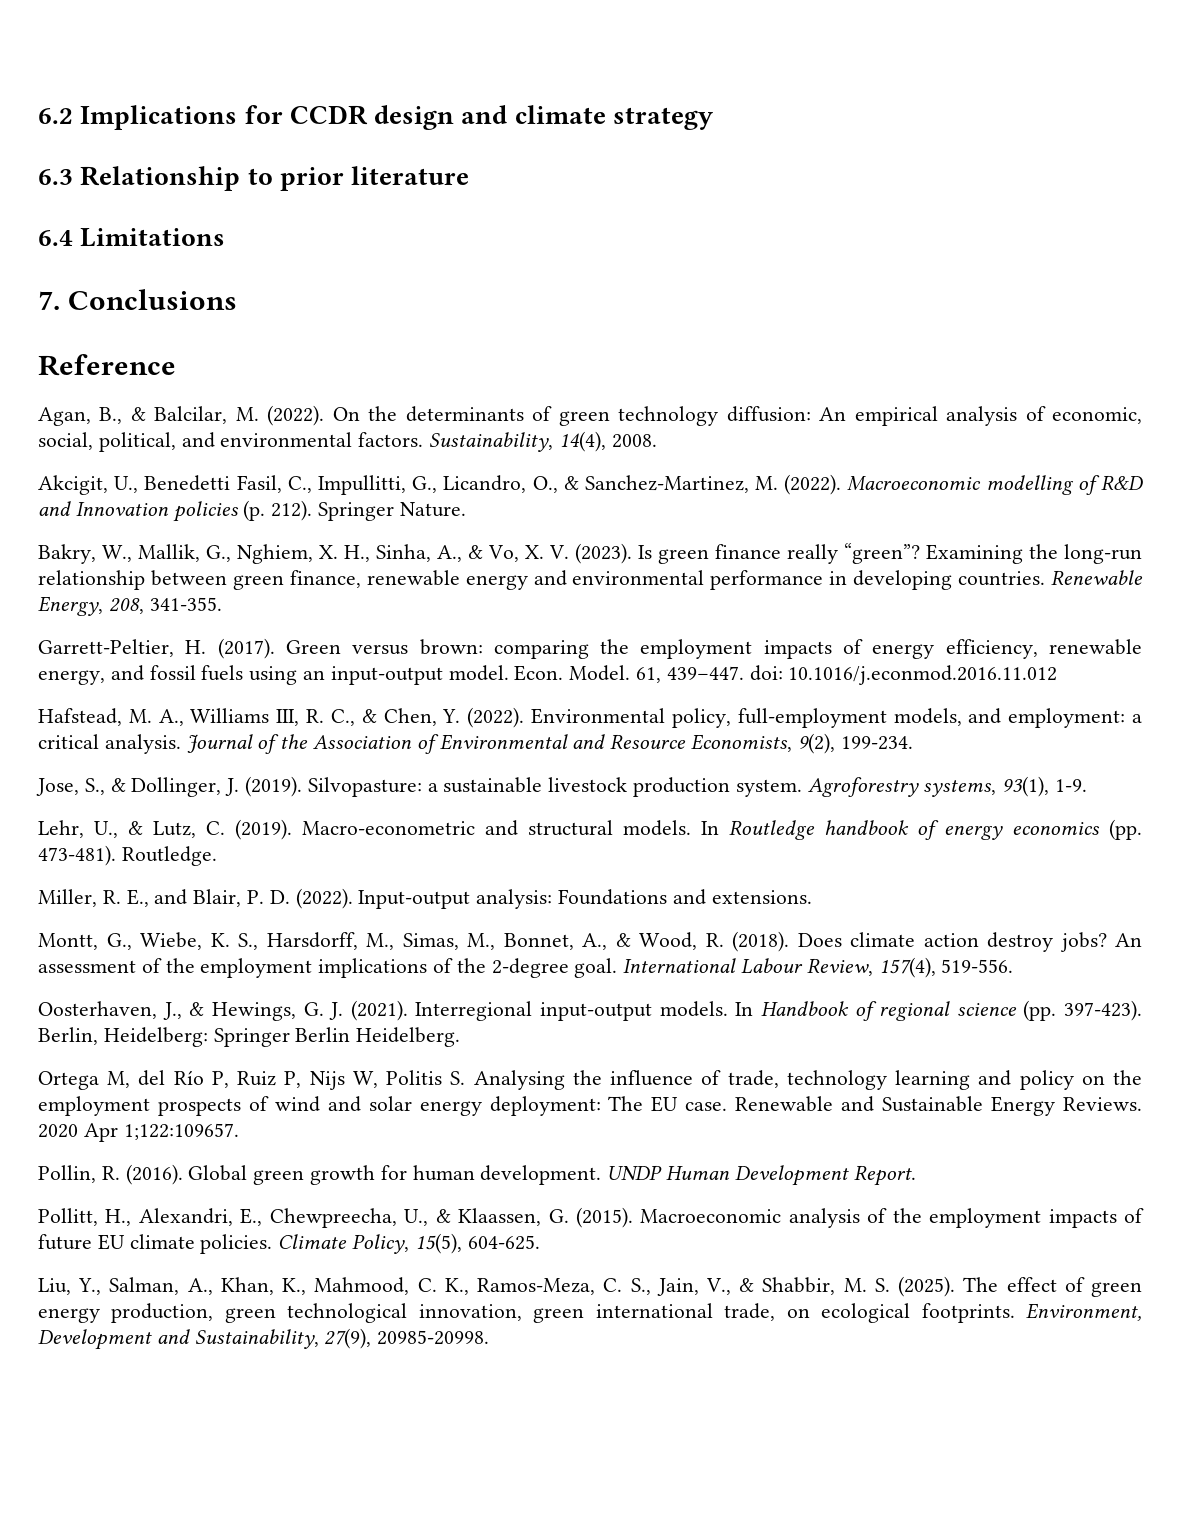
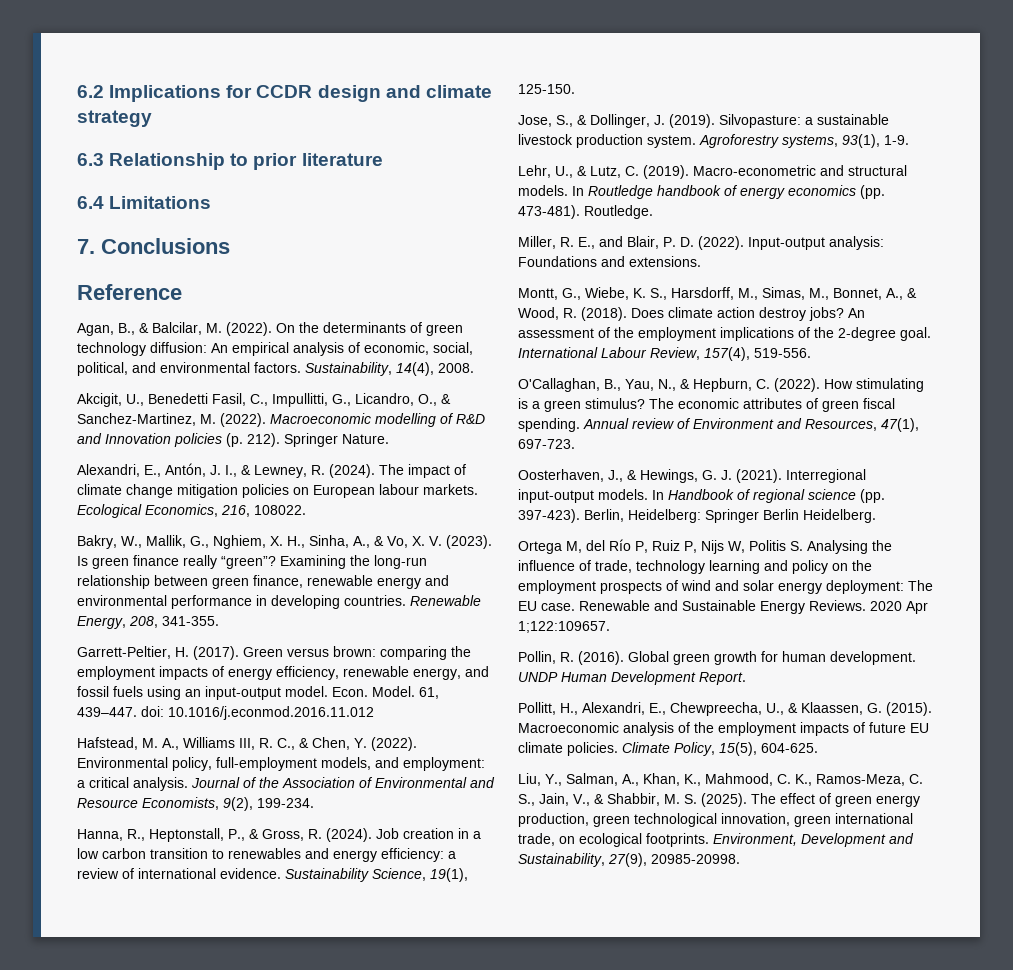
(466, 509) none -> [77,463,466,478] [77,484,478,498] [77,504,306,518] // Alexandri, E., Antón, J. I., & Lewney, R. (2024). The impact of climate change mitigation policies on European labour markets. Ecological Economics, 216, 108022.
(913, 743) none -> [77,828,481,842] [77,848,456,862] [77,868,468,882] [518,84,575,94] // Hanna, R., Heptonstall, P., & Gross, R. (2024). Job creation in a low carbon transition to renewables and energy efficiency: a review of international evidence. Sustainability Science, 19(1), 125-150.
(1014, 966) none -> [518,378,924,392] [518,398,895,412] [518,418,919,432] [518,439,575,449] // O'Callaghan, B., Yau, N., & Hepburn, C. (2022). How stimulating is a green stimulus? The economic attributes of green fiscal spending. Annual review of Environment and Resources, 47(1), 697-723.

